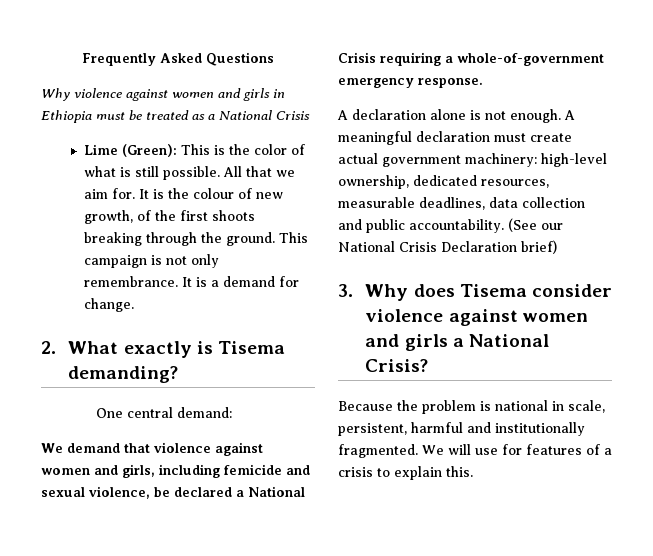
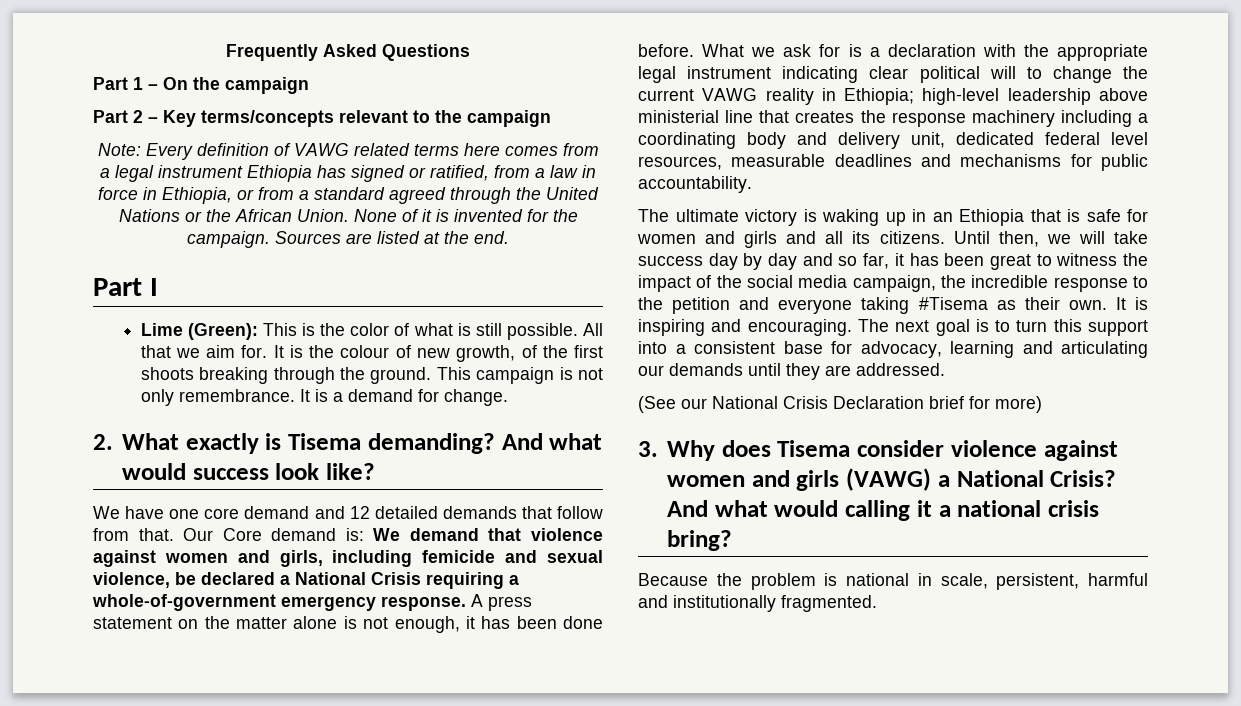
[41,88,285,101] [41,110,310,123] Why violence against women and girls in Ethiopia must be treated as a National Crisis -> [93,77,309,94] [93,110,551,127] [97,143,599,160] [100,165,596,182] [98,187,599,204] [118,209,578,222] [187,231,509,248] [93,278,158,296] Part 1 – On the campaign // Part 2 – Key terms/concepts relevant to the campaign // Note: Every definition of VAWG related terms here comes from a legal instrument Ethiopia has signed or ratified, from a law in force in Ethiopia, or from a standard agreed through the United Nations or the African Union. None of it is invented for the campaign. Sources are listed at the end. // Part I
[95,407,232,418] // One central demand: // -> [501,433,603,450] [121,463,375,480] [93,506,603,519] [93,528,364,541] And what would success look like? // We have one core demand and 12 detailed demands that follow from that. Our Core demand is:
[337,109,575,123] [338,131,572,145] [338,153,607,167] [338,175,549,189] [338,197,585,210] [338,219,504,233] // A declaration alone is not enough. A meaningful declaration must create actual government machinery: high-level ownership, dedicated resources, measurable deadlines, data collection and public accountability. -> [471,594,532,611] [93,616,604,633] [638,44,1148,61] [638,66,1148,83] [638,88,1148,105] [638,110,1148,127] [638,132,1148,149] [638,154,1148,171] [638,176,752,193] [638,209,1148,226] [637,231,1148,248] [638,253,1148,270] [638,275,1148,292] [638,297,1148,314] [638,319,1148,336] [638,341,1148,358] [638,363,945,380] A press statement on the matter alone is not enough, it has been done before. What we ask for is a declaration with the appropriate legal instrument indicating clear political will to change the current VAWG reality in Ethiopia; high-level leadership above ministerial line that creates the response machinery including a coordinating body and delivery unit, dedicated federal level resources, measurable deadlines and mechanisms for public accountability. // The ultimate victory is waking up in an Ethiopia that is safe for women and girls and all its citizens. Until then, we will take success day by day and so far, it has been great to witness the impact of the social media campaign, the incredible response to the petition and everyone taking #Tisema as their own. It is inspiring and encouraging. The next goal is to turn this support into a consistent base for advocacy, learning and articulating our demands until they are addressed. //
[521,240,557,254] brief) -> [929,396,1042,413] brief for more)
(448, 342) none -> [846,468,931,491] (VAWG)
(429, 365) none -> [666,500,1099,521] [666,530,732,551] And what would calling it a national crisis bring?
[422,444,612,455] [338,466,473,480] We will use for features of a crisis to explain this. -> (877, 603) none

